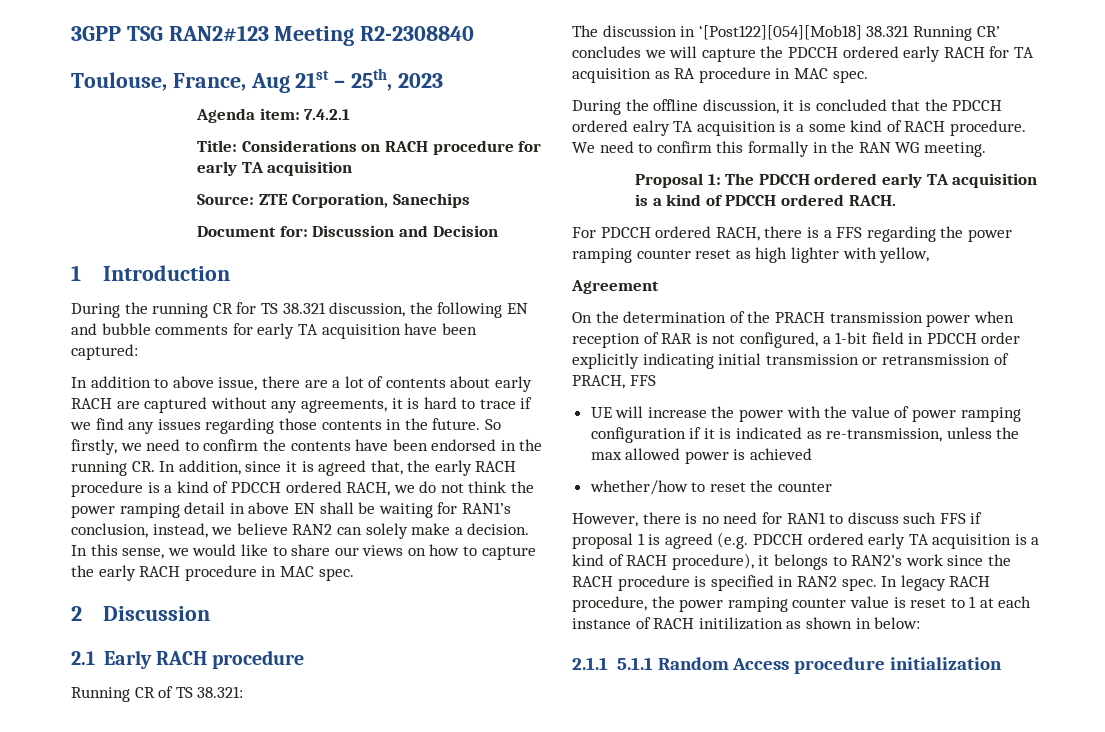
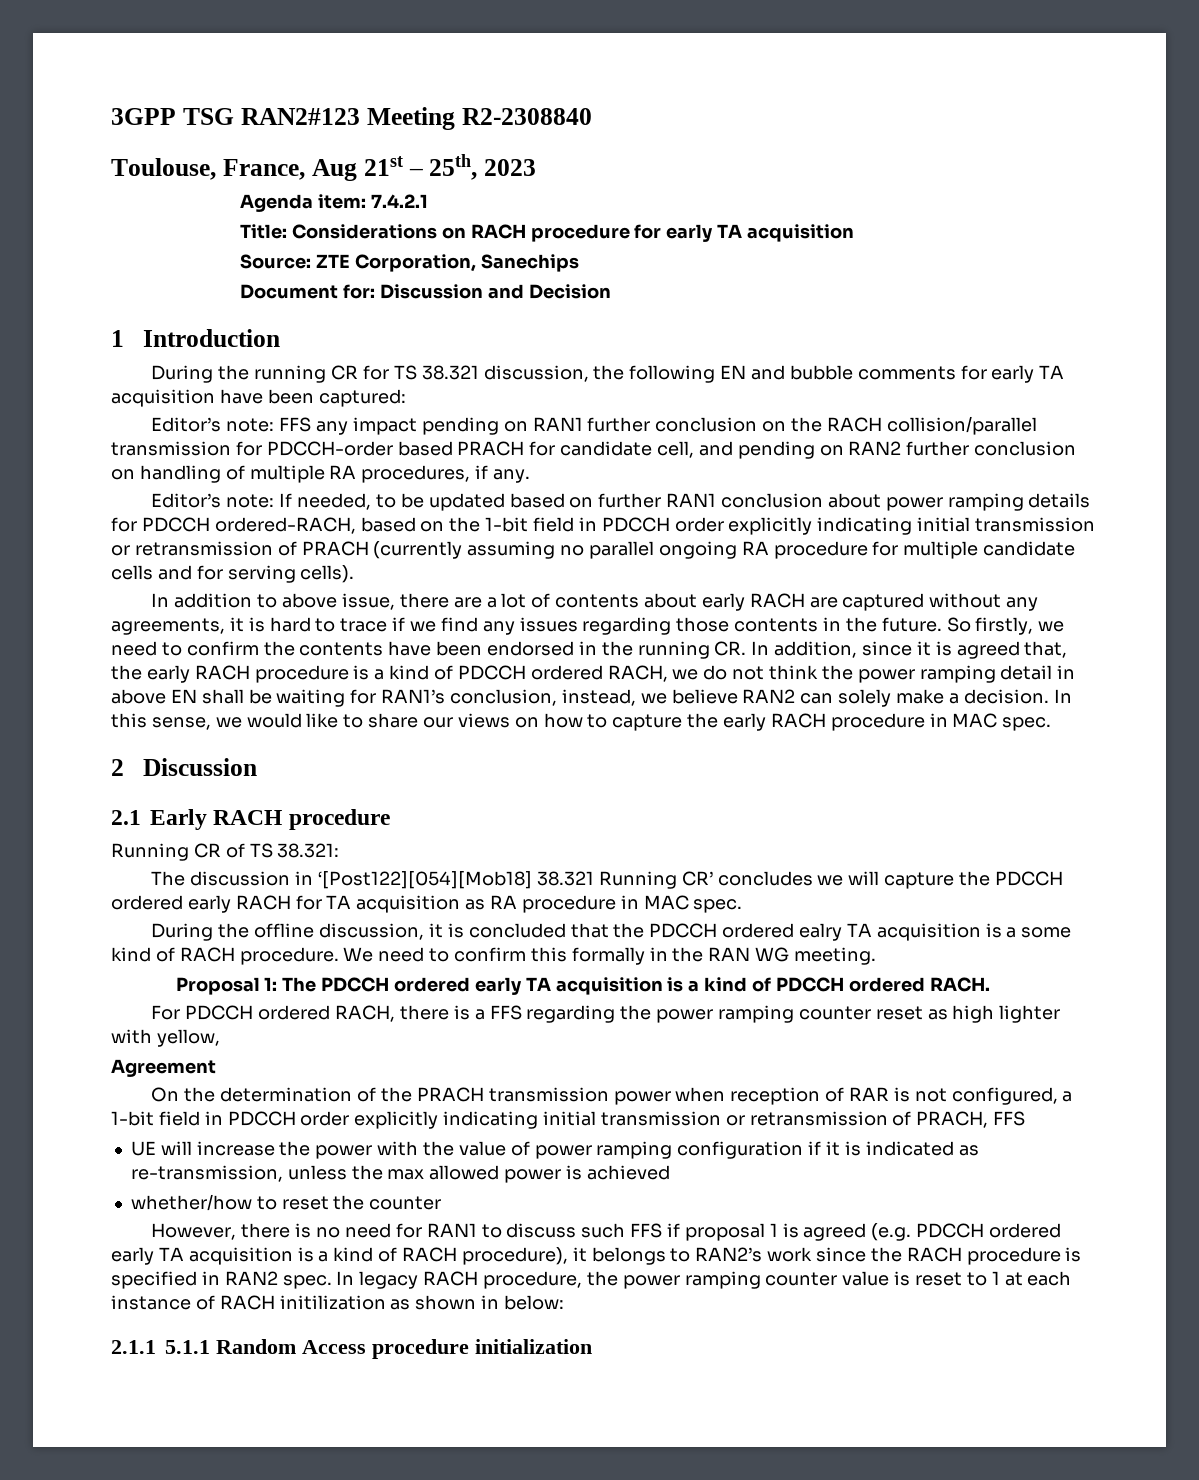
(138, 352) none -> [151,416,1037,435] [111,441,1077,459] [111,465,531,483] [151,493,1091,511] [111,517,1096,535] [111,541,1076,559] [111,565,355,583] // Editor’s note: FFS any impact pending on RAN1 further conclusion on the RACH collision/parallel transmission for PDCCH-order based PRACH for candidate cell, and pending on RAN2 further conclusion on handling of multiple RA procedures, if any. // Editor’s note: If needed, to be updated based on further RAN1 conclusion about power ramping details for PDCCH ordered-RACH, based on the 1-bit field in PDCCH order explicitly indicating initial transmission or retransmission of PRACH (currently assuming no parallel ongoing RA procedure for multiple candidate cells and for serving cells).

